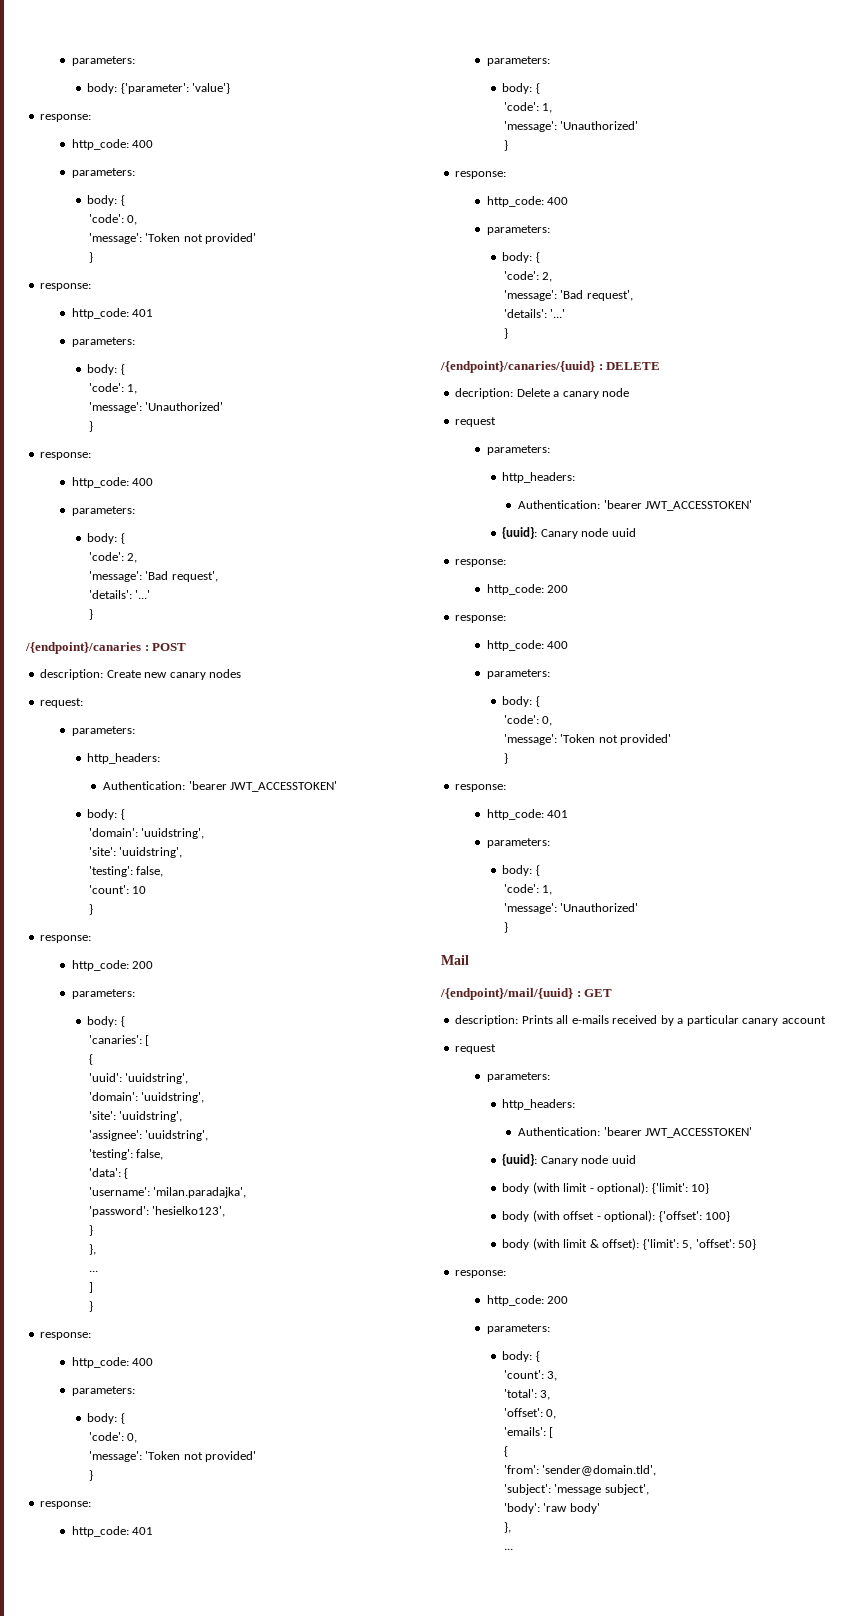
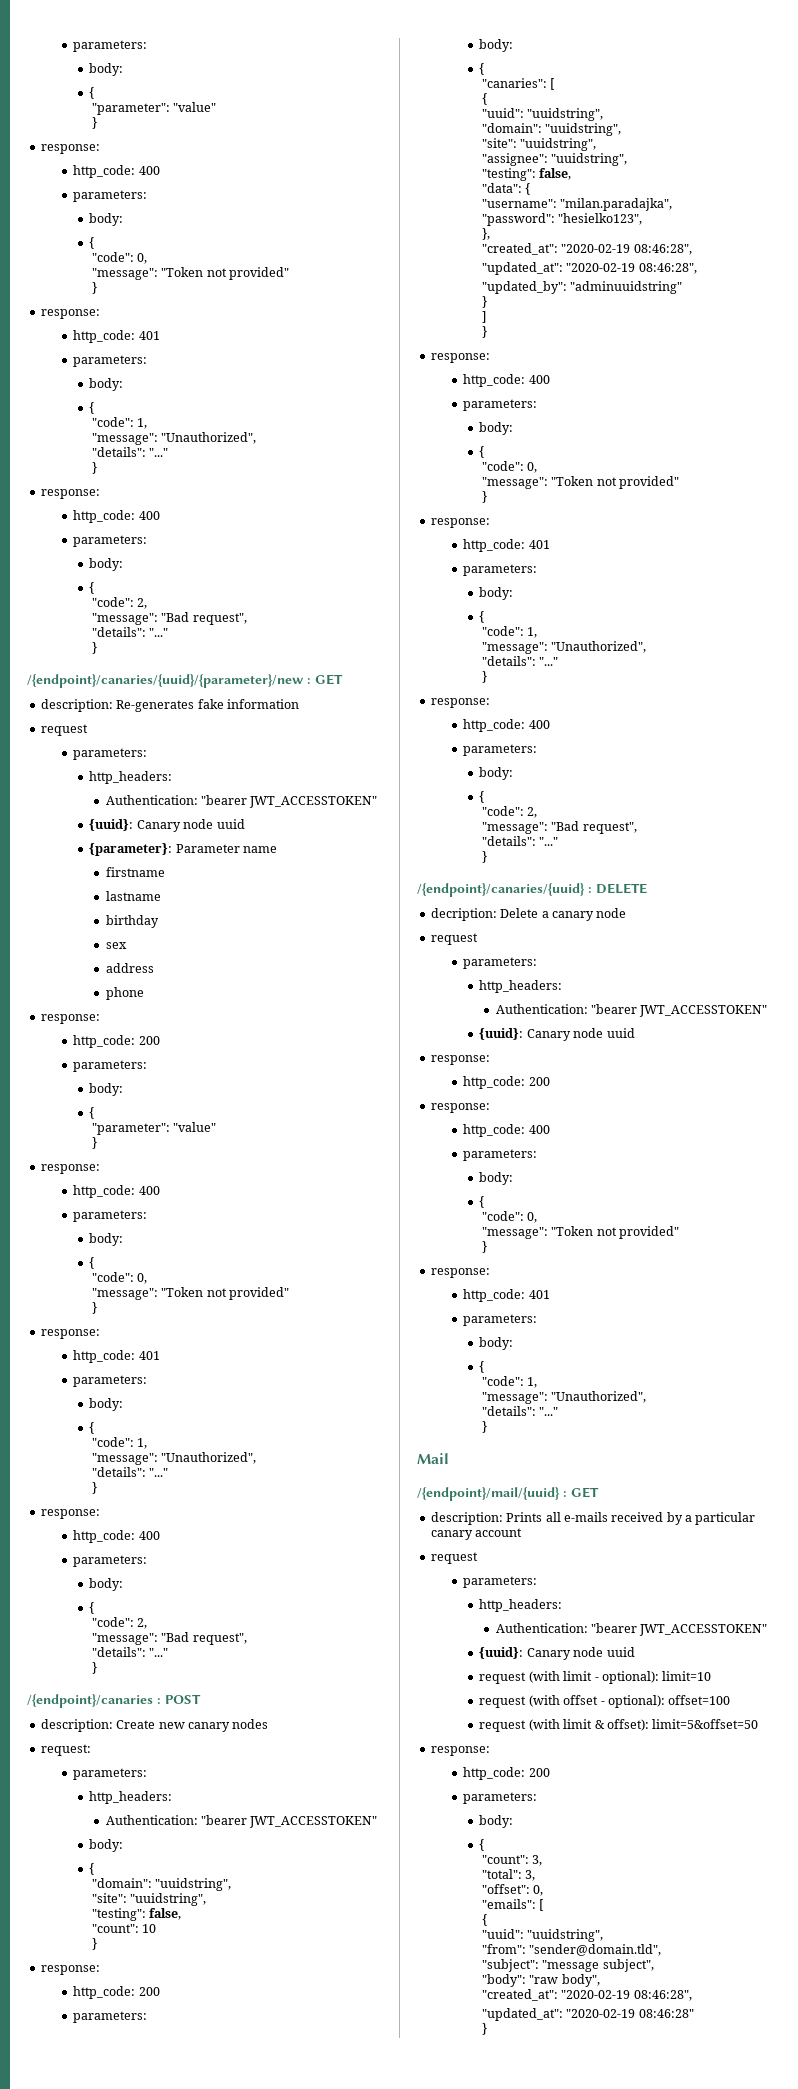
[71,56,135,66] [87,83,231,94] [40,114,92,122] [71,139,154,150] [71,168,135,178] [87,195,125,206] [88,214,138,225] [88,233,257,244] [88,252,93,263] [40,283,92,291] [71,308,154,319] [71,337,135,347] [87,364,125,375] [88,383,138,394] [88,402,224,413] [88,421,93,432] [40,452,92,460] [71,477,154,488] [71,506,135,516] [87,533,125,544] [88,552,138,563] [88,571,218,582] [88,590,151,599] parameters: // body: {'parameter': 'value'} // response: // http_code: 400 // parameters: // body: { // 'code': 0, // 'message': 'Token not provided' // } // response: // http_code: 401 // parameters: // body: { // 'code': 1, // 'message': 'Unauthorized' // } // response: // http_code: 400 // parameters: // body: { // 'code': 2, // 'message': 'Bad request', // 'details': '...' -> [73,40,148,52] [89,63,124,76] [89,87,95,99] [91,102,217,115] [91,117,97,129] [40,144,100,154] [73,165,160,178] [73,190,148,202] [89,213,124,226] [89,237,95,249] [91,252,148,264] [91,267,290,280] [91,282,97,294] [40,309,100,319] [73,330,160,343] [73,355,148,367] [89,378,124,391] [89,402,95,414] [91,417,148,429] [91,432,257,445] [91,447,169,457] [91,462,97,474] [40,489,100,499] [73,510,160,523] [73,535,148,547] [89,558,124,571] [89,582,95,594] [91,597,148,609] [91,612,247,625] [91,627,169,637] [91,642,97,654] [27,674,343,688] [40,699,299,712] [40,724,88,736] [73,748,148,760] [89,771,173,784] [105,795,378,808] [89,819,245,832] [89,843,278,856] [105,867,165,877] [105,891,161,901] [105,915,159,928] [105,942,127,949] [105,963,154,973] [105,987,144,1000] [40,1014,100,1024] [73,1035,160,1048] [73,1060,148,1072] [89,1083,124,1096] [89,1107,95,1119] [91,1122,217,1135] [91,1137,97,1149] [40,1164,100,1174] [73,1185,160,1198] [73,1210,148,1222] [89,1233,124,1246] [89,1257,95,1269] [91,1272,148,1284] [91,1287,290,1300] [91,1302,97,1314] [40,1329,100,1339] [73,1350,160,1363] [73,1375,148,1387] [89,1398,124,1411] [89,1422,95,1434] [91,1437,148,1449] [91,1452,257,1465] [91,1467,169,1477] [91,1482,97,1494] [40,1509,100,1519] [73,1530,160,1543] [73,1555,148,1567] [89,1578,124,1591] [89,1602,95,1614] [91,1617,148,1629] [91,1632,247,1645] [91,1647,169,1657] parameters: // body: // { // "parameter": "value" // } // response: // http_code: 400 // parameters: // body: // { // "code": 0, // "message": "Token not provided" // } // response: // http_code: 401 // parameters: // body: // { // "code": 1, // "message": "Unauthorized", // "details": "..." // } // response: // http_code: 400 // parameters: // body: // { // "code": 2, // "message": "Bad request", // "details": "..." // } // /{endpoint}/canaries/{uuid}/{parameter}/new : GET // description: Re-generates fake information // request // parameters: // http_headers: // Authentication: "bearer JWT_ACCESSTOKEN" // {uuid}: Canary node uuid // {parameter}: Parameter name // firstname // lastname // birthday // sex // address // phone // response: // http_code: 200 // parameters: // body: // { // "parameter": "value" // } // response: // http_code: 400 // parameters: // body: // { // "code": 0, // "message": "Token not provided" // } // response: // http_code: 401 // parameters: // body: // { // "code": 1, // "message": "Unauthorized", // "details": "..." // } // response: // http_code: 400 // parameters: // body: // { // "code": 2, // "message": "Bad request", // "details": "..."
[188,781,338,792] [87,809,125,820] [88,828,205,839] [88,847,183,858] [88,866,164,877] [88,885,129,894] 'bearer JWT_ACCESSTOKEN' // body: { // 'domain': 'uuidstring', // 'site': 'uuidstring', // 'testing': false, // 'count': -> [201,1815,378,1828] [89,1839,124,1852] [89,1863,95,1875] [91,1878,232,1891] [91,1893,207,1906] [91,1908,182,1921] [91,1924,139,1933] "bearer JWT_ACCESSTOKEN" // body: // { // "domain": "uuidstring", // "site": "uuidstring", // "testing": false, // "count":
[120,1016,125,1027] [88,1035,150,1046] [88,1054,93,1065] [88,1073,189,1084] [88,1092,205,1103] [88,1111,183,1122] [88,1130,209,1141] [88,1149,164,1160] [88,1168,129,1179] [88,1187,247,1198] [88,1206,226,1217] [88,1225,93,1236] [88,1244,96,1255] [88,1270,98,1272] { // 'canaries': [ // { // 'uuid': 'uuidstring', // 'domain': 'uuidstring', // 'site': 'uuidstring', // 'assignee': 'uuidstring', // 'testing': false, // 'data': { // 'username': 'milan.paradajka', // 'password': 'hesielko123', // } // }, // ... -> [479,63,485,75] [481,78,556,90] [481,93,487,105] [481,108,604,121] [481,123,622,136] [481,138,597,151] [481,153,628,166] [481,168,572,181] [481,183,531,195] [481,198,673,211] [481,213,643,226] [481,228,490,240] [481,243,692,255] [481,262,697,275] [481,281,683,294] [481,296,487,308] // { // "canaries": [ // { // "uuid": "uuidstring", // "domain": "uuidstring", // "site": "uuidstring", // "assignee": "uuidstring", // "testing": false, // "data": { // "username": "milan.paradajka", // "password": "hesielko123", // }, // "created_at": "2020-02-19 08:46:28", // "updated_at": "2020-02-19 08:46:28", // "updated_by": "adminuuidstring" // }
[120,1413,125,1424] [88,1432,138,1443] [88,1451,257,1462] [88,1470,93,1481] [40,1501,92,1509] [71,1526,154,1537] [486,56,550,66] [502,83,540,94] [503,102,553,113] [503,121,639,132] [503,140,508,151] [455,171,507,179] [486,196,569,207] [486,225,550,235] [502,252,540,263] [503,271,553,282] [503,290,633,301] [503,309,566,318] { // 'code': 0, // 'message': 'Token not provided' // } // response: // http_code: 401 // parameters: // body: { // 'code': 1, // 'message': 'Unauthorized' // } // response: // http_code: 400 // parameters: // body: { // 'code': 2, // 'message': 'Bad request', // 'details': '...' -> [479,446,485,458] [481,461,538,473] [481,476,680,489] [481,491,487,503] [430,518,490,528] [463,539,550,552] [463,564,538,576] [479,587,514,600] [479,611,485,623] [481,626,538,638] [481,641,647,654] [481,656,559,666] [481,671,487,683] [430,698,490,708] [463,719,550,732] [463,744,538,756] [479,767,514,780] [479,791,485,803] [481,806,538,818] [481,821,637,834] [481,836,559,846] // { // "code": 0, // "message": "Token not provided" // } // response: // http_code: 401 // parameters: // body: // { // "code": 1, // "message": "Unauthorized", // "details": "..." // } // response: // http_code: 400 // parameters: // body: // { // "code": 2, // "message": "Bad request", // "details": "..."
[603,500,753,511] 'bearer JWT_ACCESSTOKEN' -> [591,1004,768,1017] "bearer JWT_ACCESSTOKEN"
[535,696,540,707] [503,715,553,726] [503,734,672,745] [503,753,508,764] [455,784,507,792] [486,809,569,820] [486,838,550,848] [502,865,540,876] [503,884,553,895] [503,903,639,914] { // 'code': 0, // 'message': 'Token not provided' // } // response: // http_code: 401 // parameters: // body: { // 'code': 1, // 'message': 'Unauthorized' -> [479,1196,485,1208] [481,1211,538,1223] [481,1226,680,1239] [481,1241,487,1253] [430,1268,490,1278] [463,1289,550,1302] [463,1314,538,1326] [479,1337,514,1350] [479,1361,485,1373] [481,1376,538,1388] [481,1391,647,1404] [481,1406,559,1416] // { // "code": 0, // "message": "Token not provided" // } // response: // http_code: 401 // parameters: // body: // { // "code": 1, // "message": "Unauthorized", // "details": "..."
[603,1127,753,1138] [502,1153,636,1166] [502,1183,530,1194] 'bearer JWT_ACCESSTOKEN' // {uuid}: Canary node uuid // body -> [591,1623,768,1636] [479,1647,635,1660] [479,1672,527,1684] "bearer JWT_ACCESSTOKEN" // {uuid}: Canary node uuid // request
[651,1183,710,1194] [502,1211,530,1222] {'limit': 10} // body -> [662,1671,712,1681] [479,1696,527,1708] limit=10 // request
[658,1211,731,1222] [502,1239,530,1250] {'offset': 100} // body -> [668,1695,731,1705] [479,1720,527,1732] offset=100 // request
[642,1239,757,1250] [455,1270,507,1278] [486,1295,569,1306] [486,1324,550,1334] [502,1351,540,1362] [503,1370,558,1381] [503,1389,551,1400] [503,1408,557,1419] [503,1427,554,1438] [503,1446,508,1457] [503,1465,657,1476] [503,1484,649,1495] [503,1503,600,1514] [503,1522,511,1533] [503,1548,513,1550] {'limit': 5, 'offset': 50} // response: // http_code: 200 // parameters: // body: { // 'count': 3, // 'total': 3, // 'offset': 0, // 'emails': [ // { // 'from': 'sender@domain.tld', // 'subject': 'message subject', // 'body': 'raw body' // }, // ... -> [652,1719,759,1729] [430,1746,490,1756] [463,1767,550,1780] [463,1792,538,1804] [479,1815,514,1828] [479,1839,485,1851] [481,1855,543,1866] [481,1869,536,1881] [481,1884,544,1896] [481,1899,545,1911] [481,1914,487,1926] [481,1929,604,1942] [481,1944,662,1956] [481,1959,654,1972] [481,1974,600,1987] [481,1989,692,2001] [481,2008,694,2021] [481,2023,487,2035] limit=5&offset=50 // response: // http_code: 200 // parameters: // body: // { // "count": 3, // "total": 3, // "offset": 0, // "emails": [ // { // "uuid": "uuidstring", // "from": "sender@domain.tld", // "subject": "message subject", // "body": "raw body", // "created_at": "2020-02-19 08:46:28", // "updated_at": "2020-02-19 08:46:28" // }

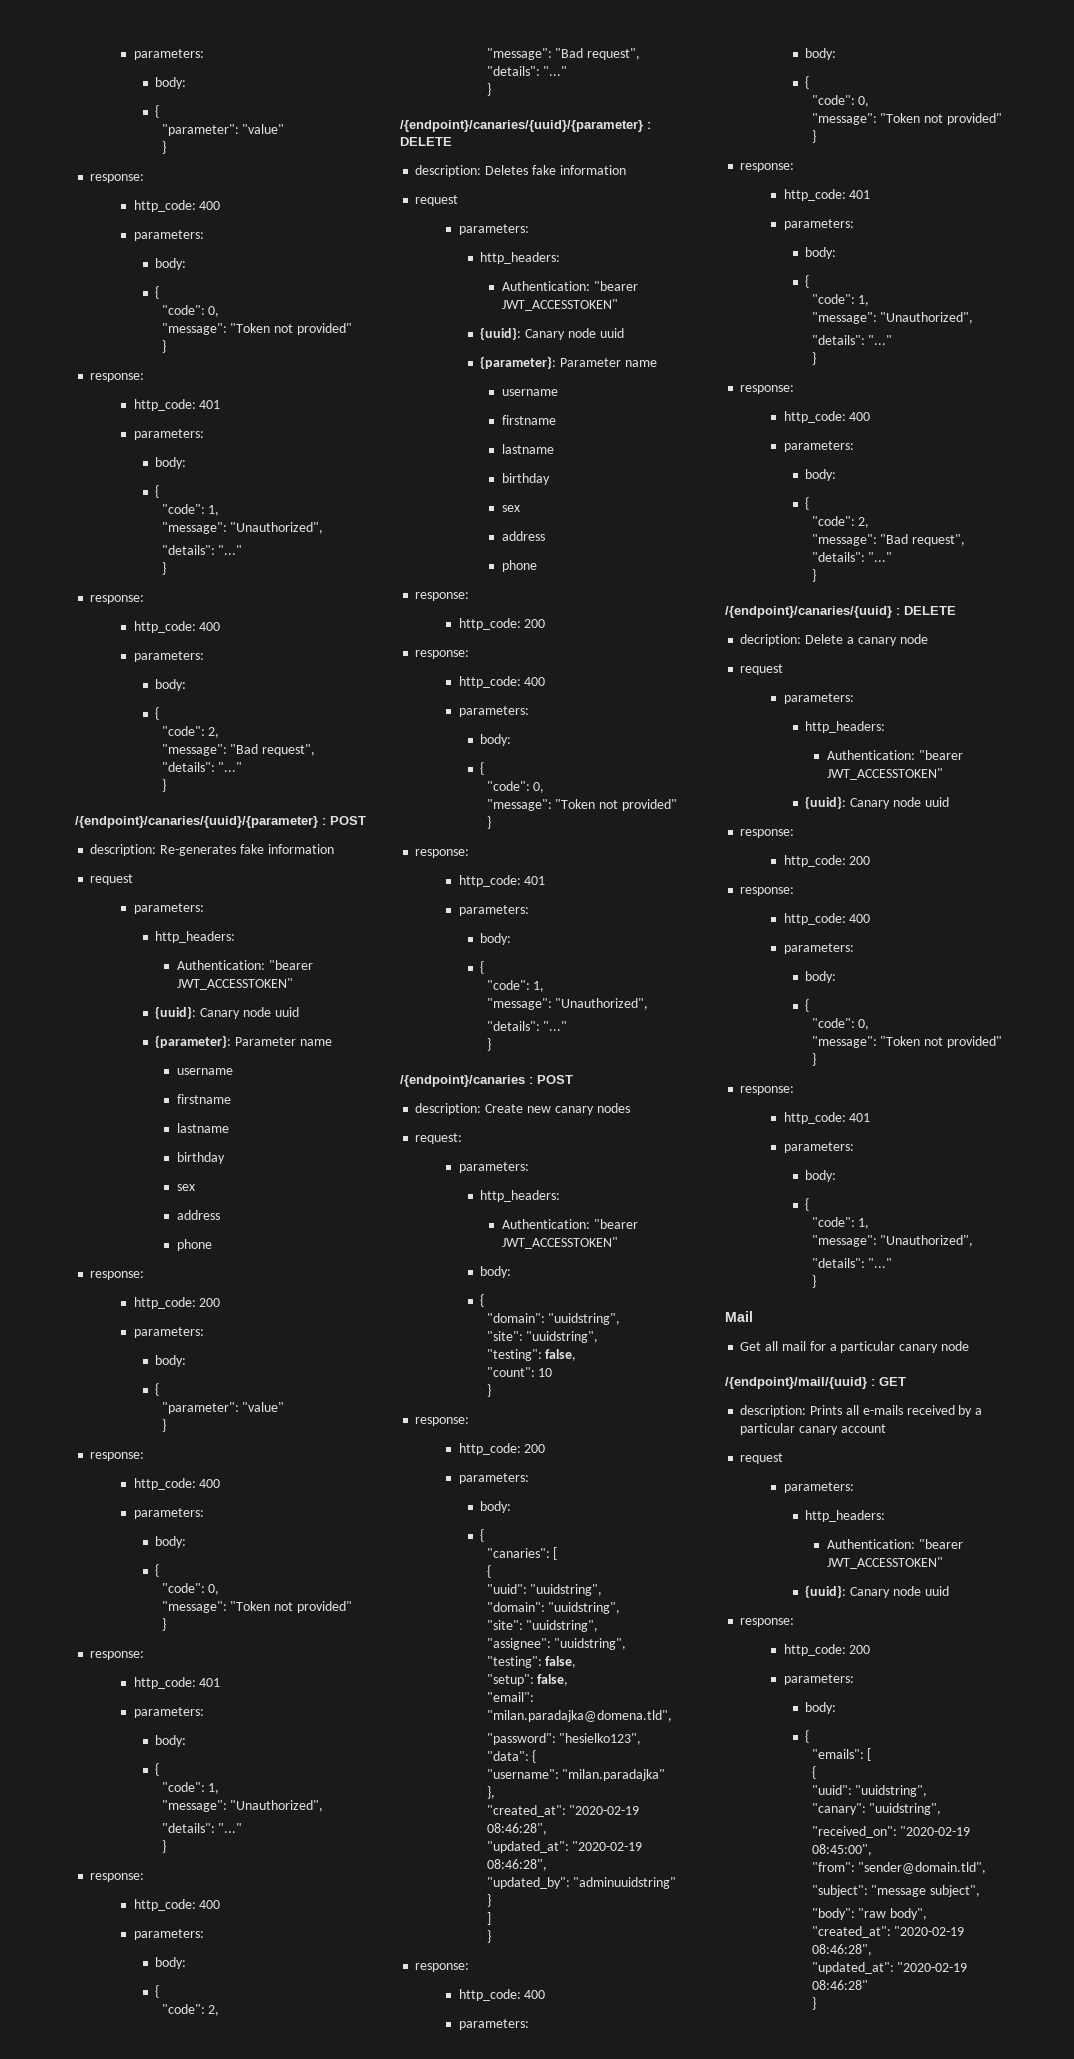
[27,674,343,688] /{endpoint}/canaries/{uuid}/{parameter}/new : GET -> [75,816,366,828] /{endpoint}/canaries/{uuid}/{parameter} : POST
(278, 849) none -> [176,1068,233,1075] // username
(97, 1668) none -> [400,120,651,132] [400,137,452,146] [415,165,626,177] [415,195,459,206] [458,224,529,235] [480,252,561,264] [501,281,638,291] [501,299,618,311] [480,327,624,340] [480,356,657,369] [501,389,558,396] [501,415,556,425] [501,444,554,454] [501,473,550,485] [501,505,520,512] [501,531,545,541] [501,560,537,572] [415,592,470,601] [458,618,546,630] [415,650,470,659] [458,676,546,688] [458,706,529,717] [480,734,512,746] [480,762,485,775] [486,781,545,793] [486,799,677,811] [486,816,491,829] [415,849,470,858] [458,875,546,887] [458,905,529,916] [480,933,512,945] [480,961,485,974] [486,980,545,992] [486,998,649,1010] [486,1021,568,1031] [486,1038,491,1051] // /{endpoint}/canaries/{uuid}/{parameter} : DELETE // description: Deletes fake information // request // parameters: // http_headers: // Authentication: "bearer JWT_ACCESSTOKEN" // {uuid}: Canary node uuid // {parameter}: Parameter name // username // firstname // lastname // birthday // sex // address // phone // response: // http_code: 200 // response: // http_code: 400 // parameters: // body: // { // "code": 0, // "message": "Token not provided" // } // response: // http_code: 401 // parameters: // body: // { // "code": 1, // "message": "Unauthorized", // "details": "..." // }
(572, 174) none -> [486,1674,569,1686] [486,1692,534,1702] [486,1710,672,1722] [486,1733,642,1745] // "setup": false, // "email": "milan.paradajka@domena.tld", // "password": "hesielko123",
[560,198,673,211] [481,213,643,226] "milan.paradajka", // "password": "hesielko123", -> [562,1769,666,1781] "milan.paradajka"
(449, 1458) none -> [740,1341,969,1353] // Get all mail for a particular canary node
[479,1671,712,1684] [479,1695,731,1708] [479,1719,759,1732] [430,1746,490,1756] [463,1767,550,1780] [463,1792,538,1804] [479,1815,514,1828] [479,1839,485,1851] [481,1855,543,1866] [481,1869,536,1881] [481,1884,544,1896] // request (with limit - optional): limit=10 // request (with offset - optional): offset=100 // request (with limit & offset): limit=5&offset=50 // response: // http_code: 200 // parameters: // body: // { // "count": 3, // "total": 3, // "offset": 0, -> [740,1618,795,1627] [783,1644,871,1656] [783,1674,854,1685] [805,1702,837,1714] [805,1730,810,1743] // response: // http_code: 200 // parameters: // body: // {
(604, 1935) none -> [811,1803,942,1815] [811,1826,971,1838] [811,1844,872,1856] // "canary": "uuidstring", // "received_on": "2020-02-19 08:45:00",

